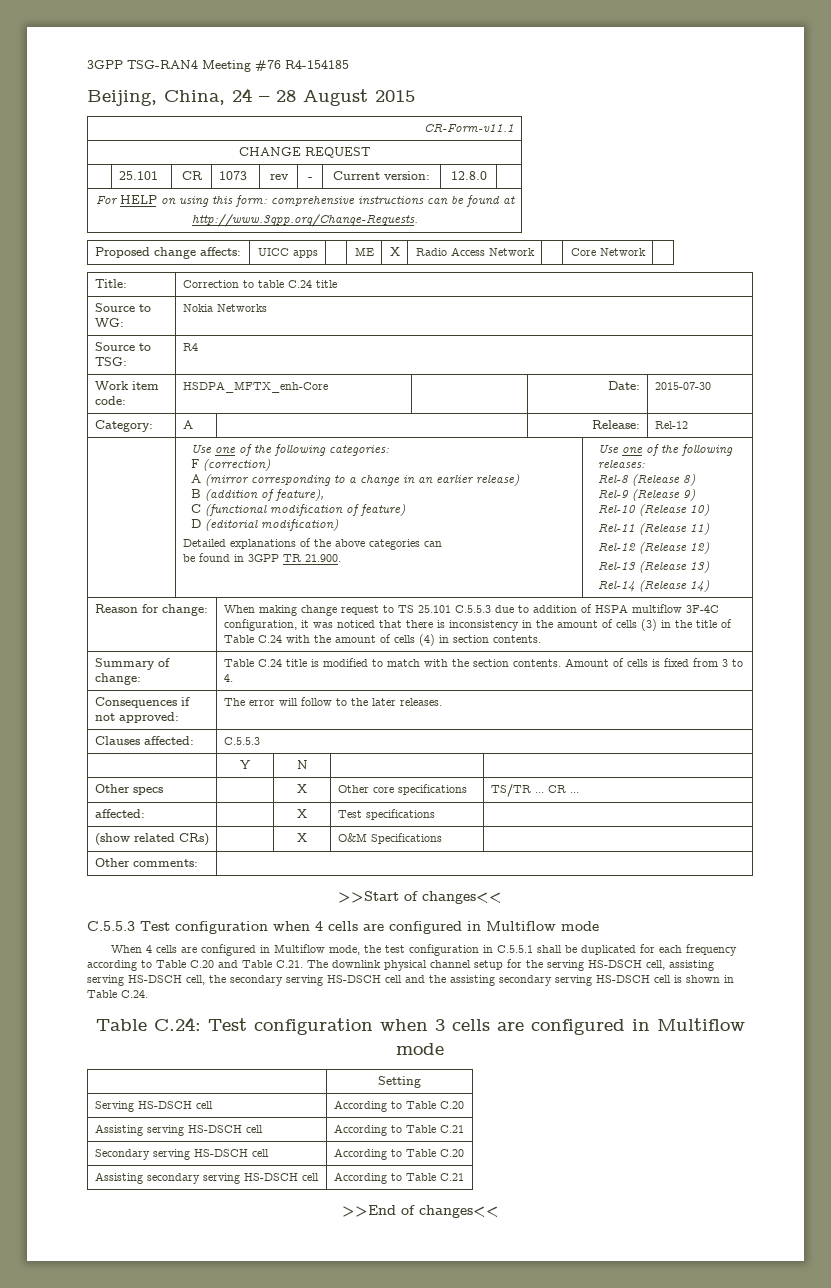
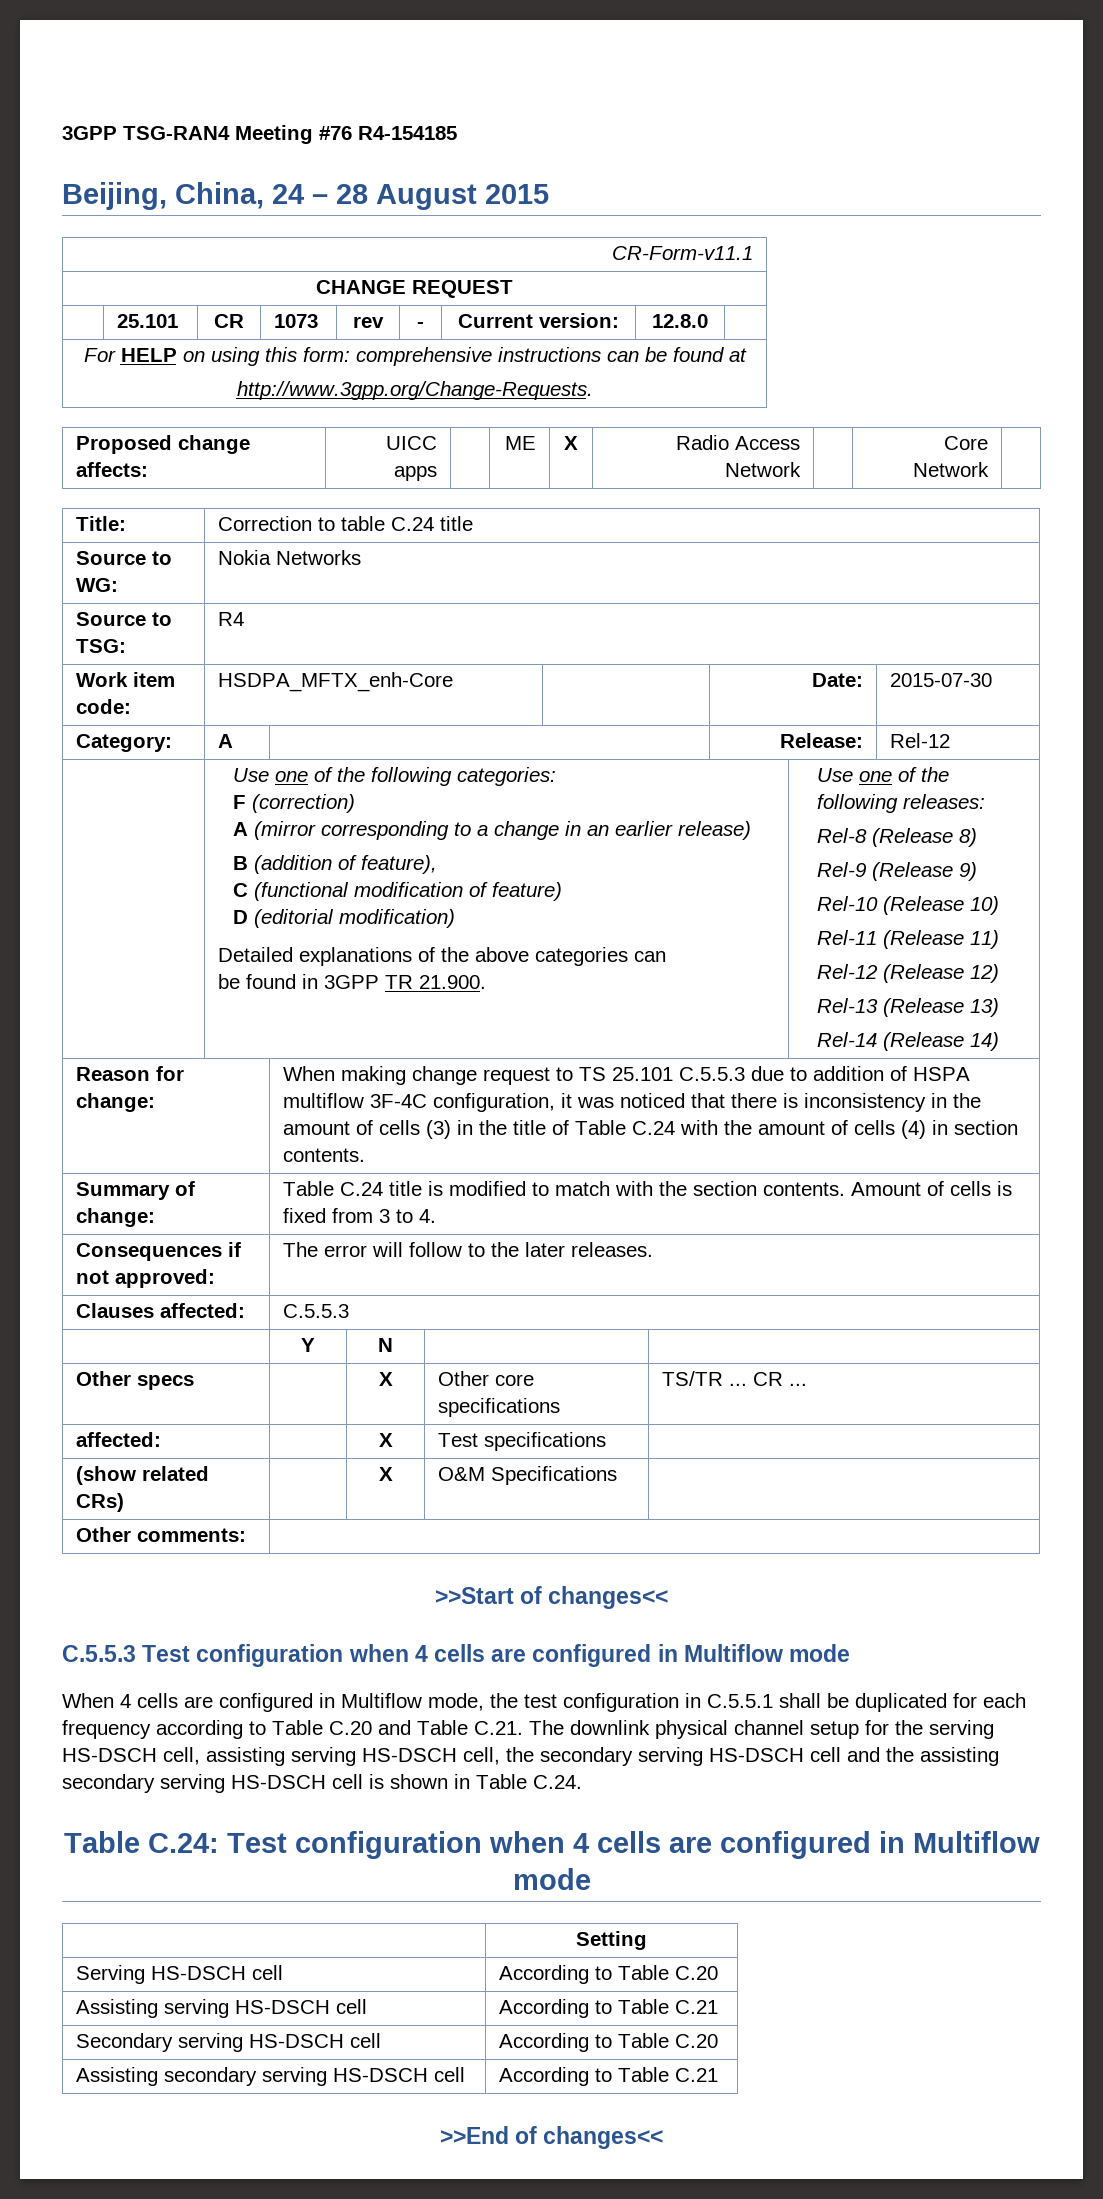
[434,1019,445,1031] 3 -> [572,1833,589,1853] 4

